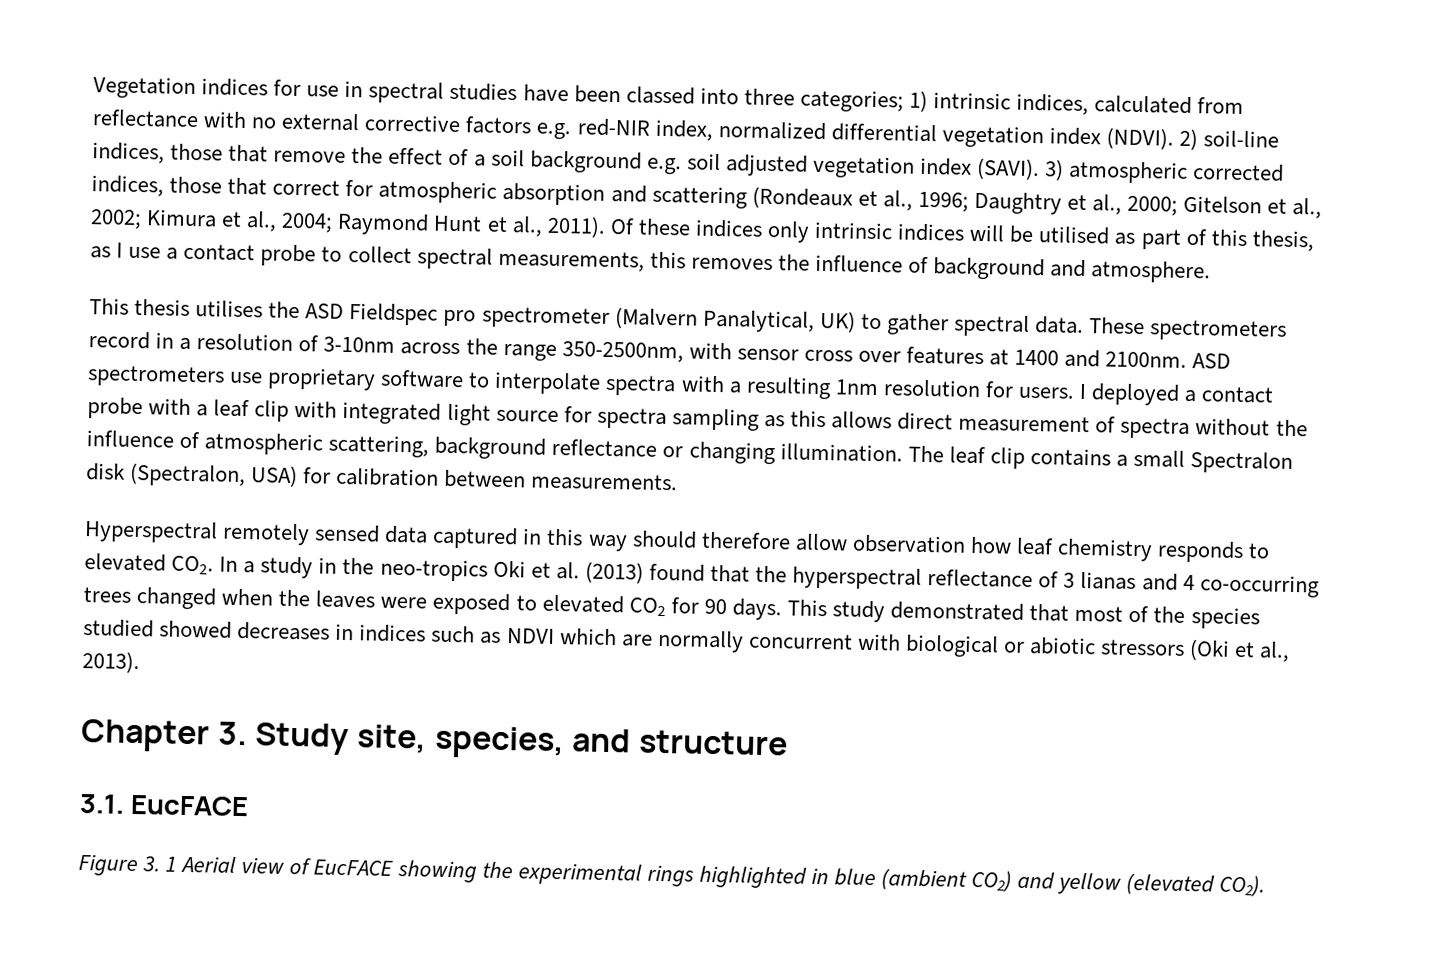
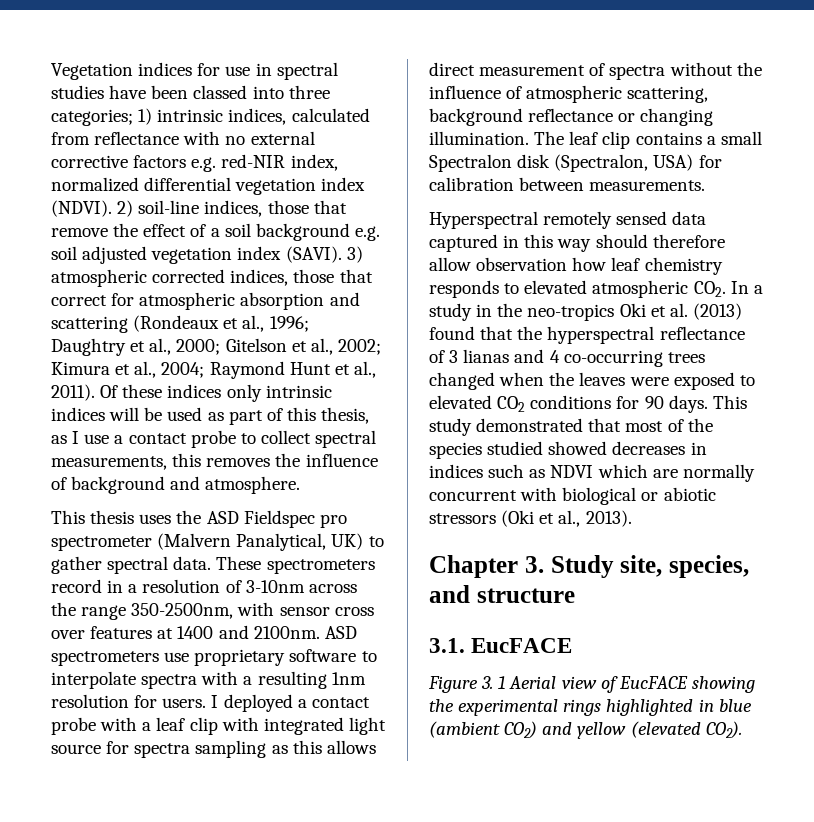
[1038,226,1111,245] utilised -> [167,407,203,421] used
[195,300,264,318] utilises -> [139,514,172,524] uses
(166, 562) none -> [592,280,689,298] atmospheric
(666, 607) none -> [530,395,612,409] conditions

